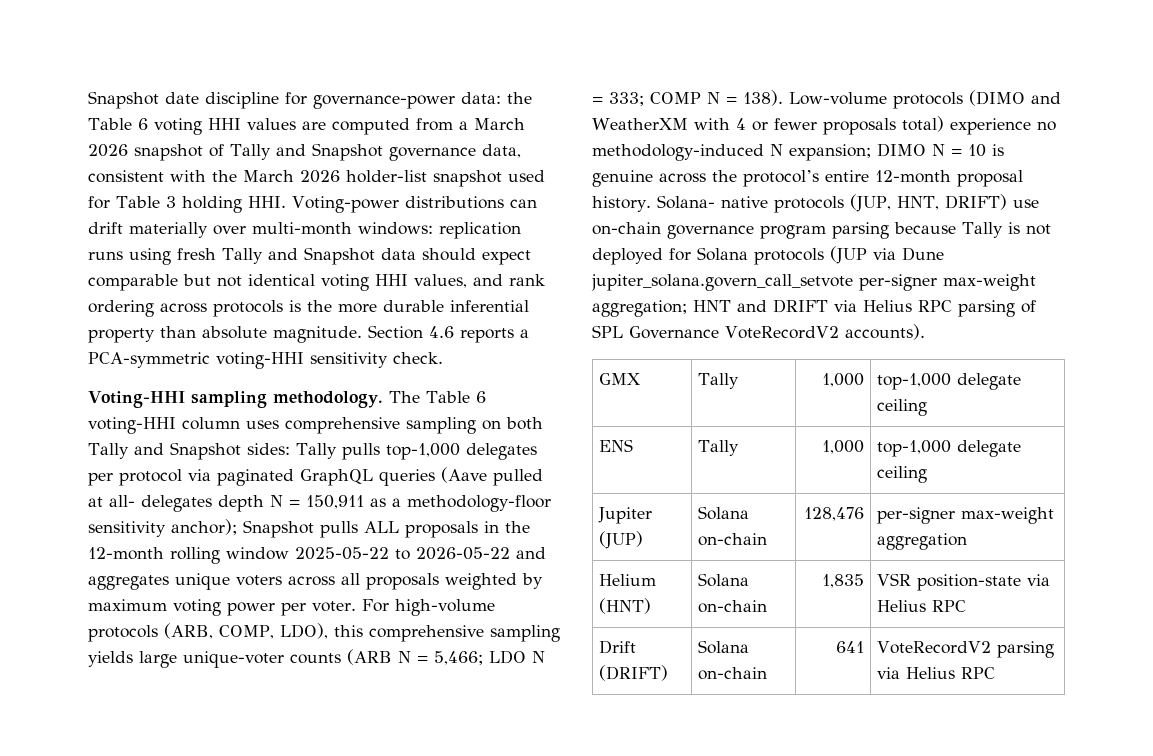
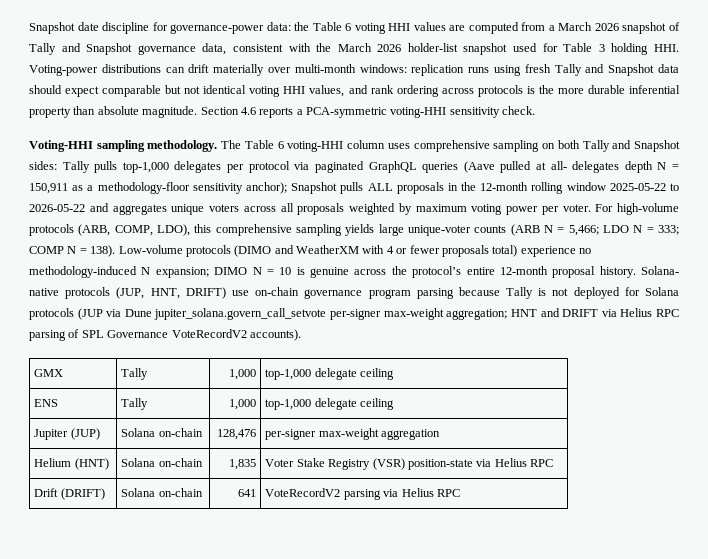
[877,573,912,586] VSR -> [265,458,405,470] Voter Stake Registry (VSR)

